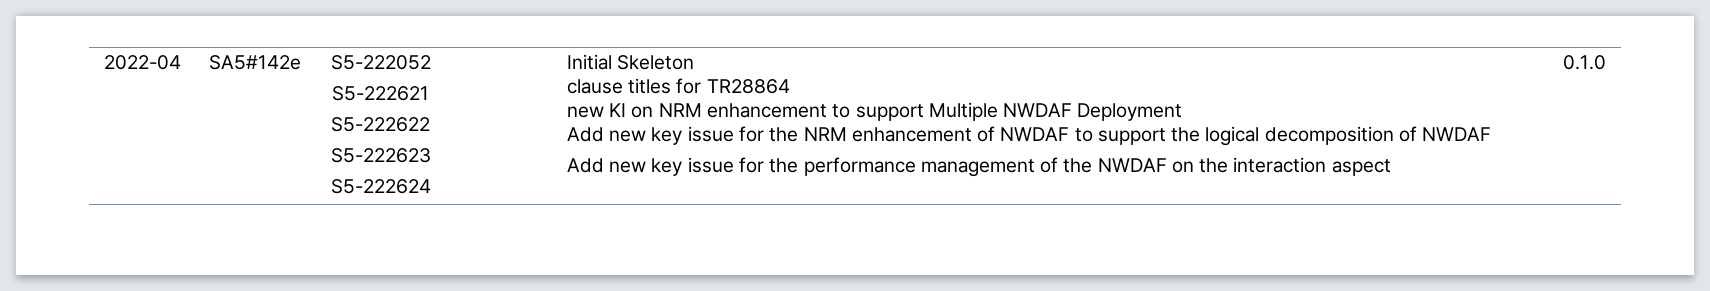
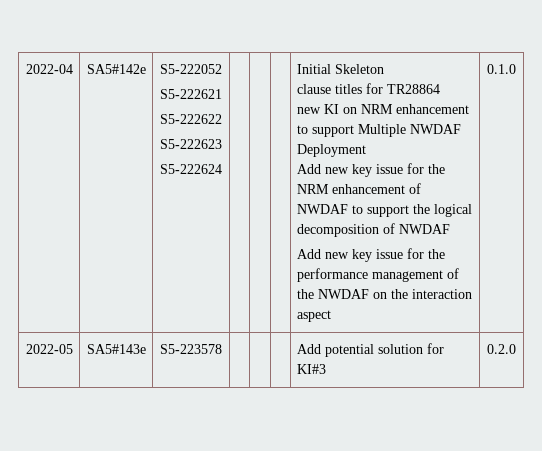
(1606, 62) none -> [25,344,73,354] [86,344,146,354] [160,344,222,354] [296,343,444,357] [296,364,326,374] [487,344,516,354] // 2022-05 | SA5#143e | S5-223578 | | | | Add potential solution for KI#3 | 0.2.0

